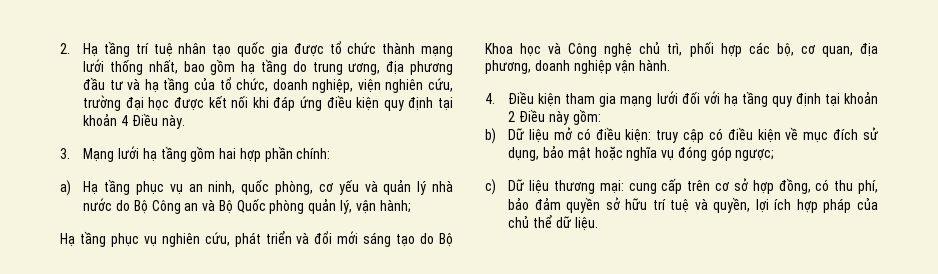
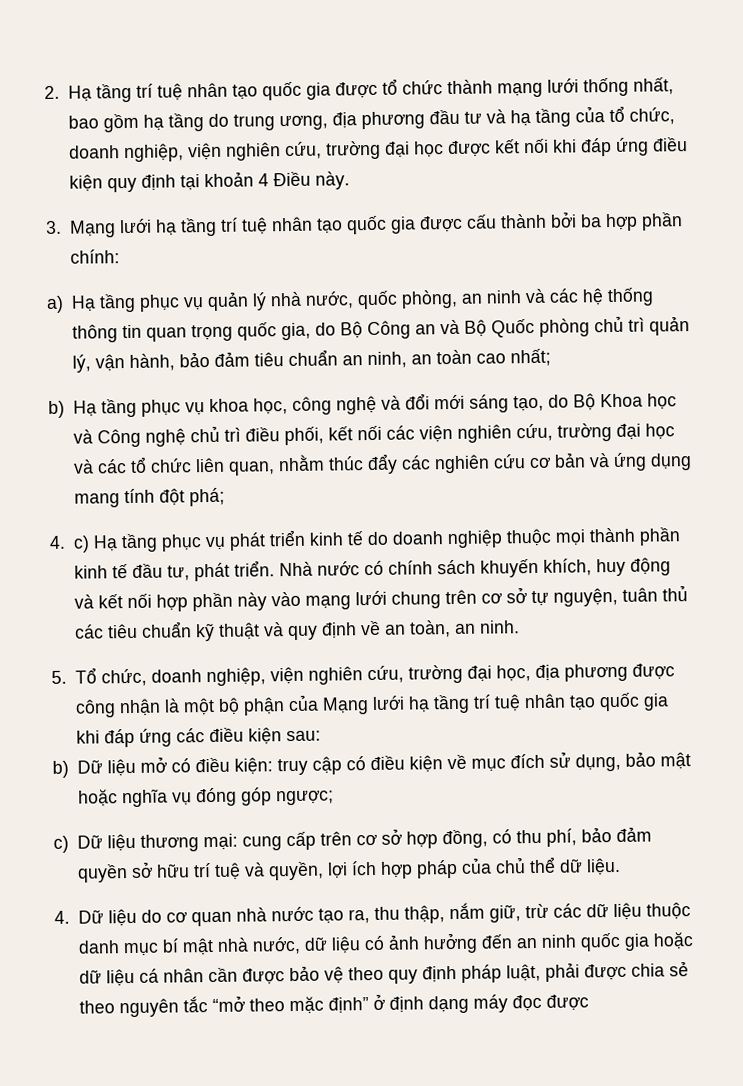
[190,146,237,162] gồm hai -> [219,211,602,235] trí tuệ nhân tạo quốc gia được cấu thành bởi ba
[188,179,454,195] [83,198,113,211] an ninh, quốc phòng, cơ yếu và quản lý nhà nước -> [206,287,654,312] [71,322,311,343] quản lý nhà nước, quốc phòng, an ninh và các hệ thống thông tin quan trọng quốc gia,
(305, 206) none -> [593,315,645,333] chủ trì
[379,199,411,213] [60,231,292,247] hành; // Hạ tầng phục vụ nghiên cứu, phát triển -> [128,348,551,371] [48,395,377,418] hành, bảo đảm tiêu chuẩn an ninh, an toàn cao nhất; // b) Hạ tầng phục vụ khoa học, công nghệ
[396,234,416,247] tạo -> [512,395,544,412] tạo,
[667,41,878,57] [485,59,671,74] [485,91,878,107] [508,109,601,125] trì, phối hợp các bộ, cơ quan, địa phương, doanh nghiệp vận hành. // 4. Điều kiện tham gia mạng lưới đối với hạ tầng quy định tại khoản 2 Điều này gồm: -> [223,423,675,446] [72,452,692,476] [73,487,225,508] [49,527,681,553] [73,557,671,582] [73,585,688,612] [73,620,520,642] [51,663,675,687] [74,692,669,718] [75,727,321,748] trì điều phối, kết nối các viện nghiên cứu, trường đại học và các tổ chức liên quan, nhằm thúc đẩy các nghiên cứu cơ bản và ứng dụng mang tính đột phá; // 4. c) Hạ tầng phục vụ phát triển kinh tế do doanh nghiệp thuộc mọi thành phần kinh tế đầu tư, phát triển. Nhà nước có chính sách khuyến khích, huy động và kết nối hợp phần này vào mạng lưới chung trên cơ sở tự nguyện, tuân thủ các tiêu chuẩn kỹ thuật và quy định về an toàn, an ninh. // 5. Tổ chức, doanh nghiệp, viện nghiên cứu, trường đại học, địa phương được công nhận là một bộ phận của Mạng lưới hạ tầng trí tuệ nhân tạo quốc gia khi đáp ứng các điều kiện sau:
(598, 224) none -> [54,902,691,927] [77,932,694,957] [78,961,689,987] [78,993,589,1018] // 4. Dữ liệu do cơ quan nhà nước tạo ra, thu thập, nắm giữ, trừ các dữ liệu thuộc danh mục bí mật nhà nước, dữ liệu có ảnh hưởng đến an ninh quốc gia hoặc dữ liệu cá nhân cần được bảo vệ theo quy định pháp luật, phải được chia sẻ theo nguyên tắc “mở theo mặc định” ở định dạng máy đọc được

